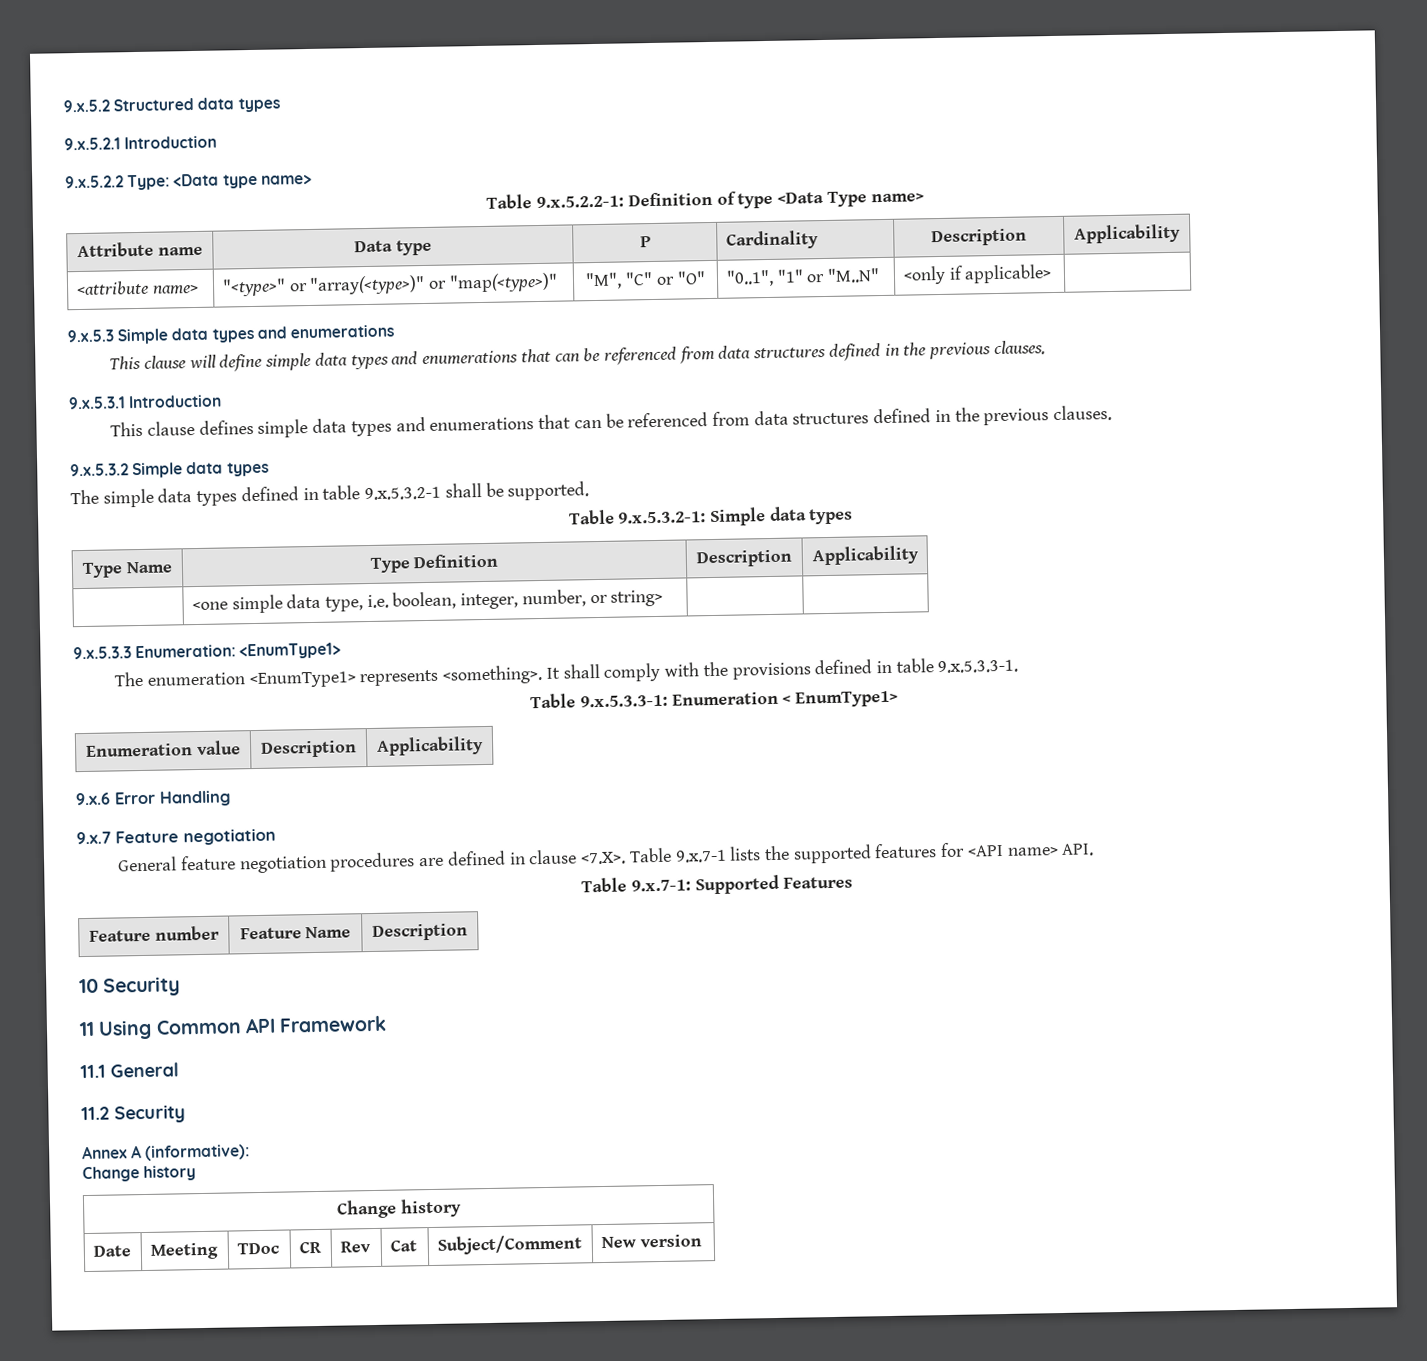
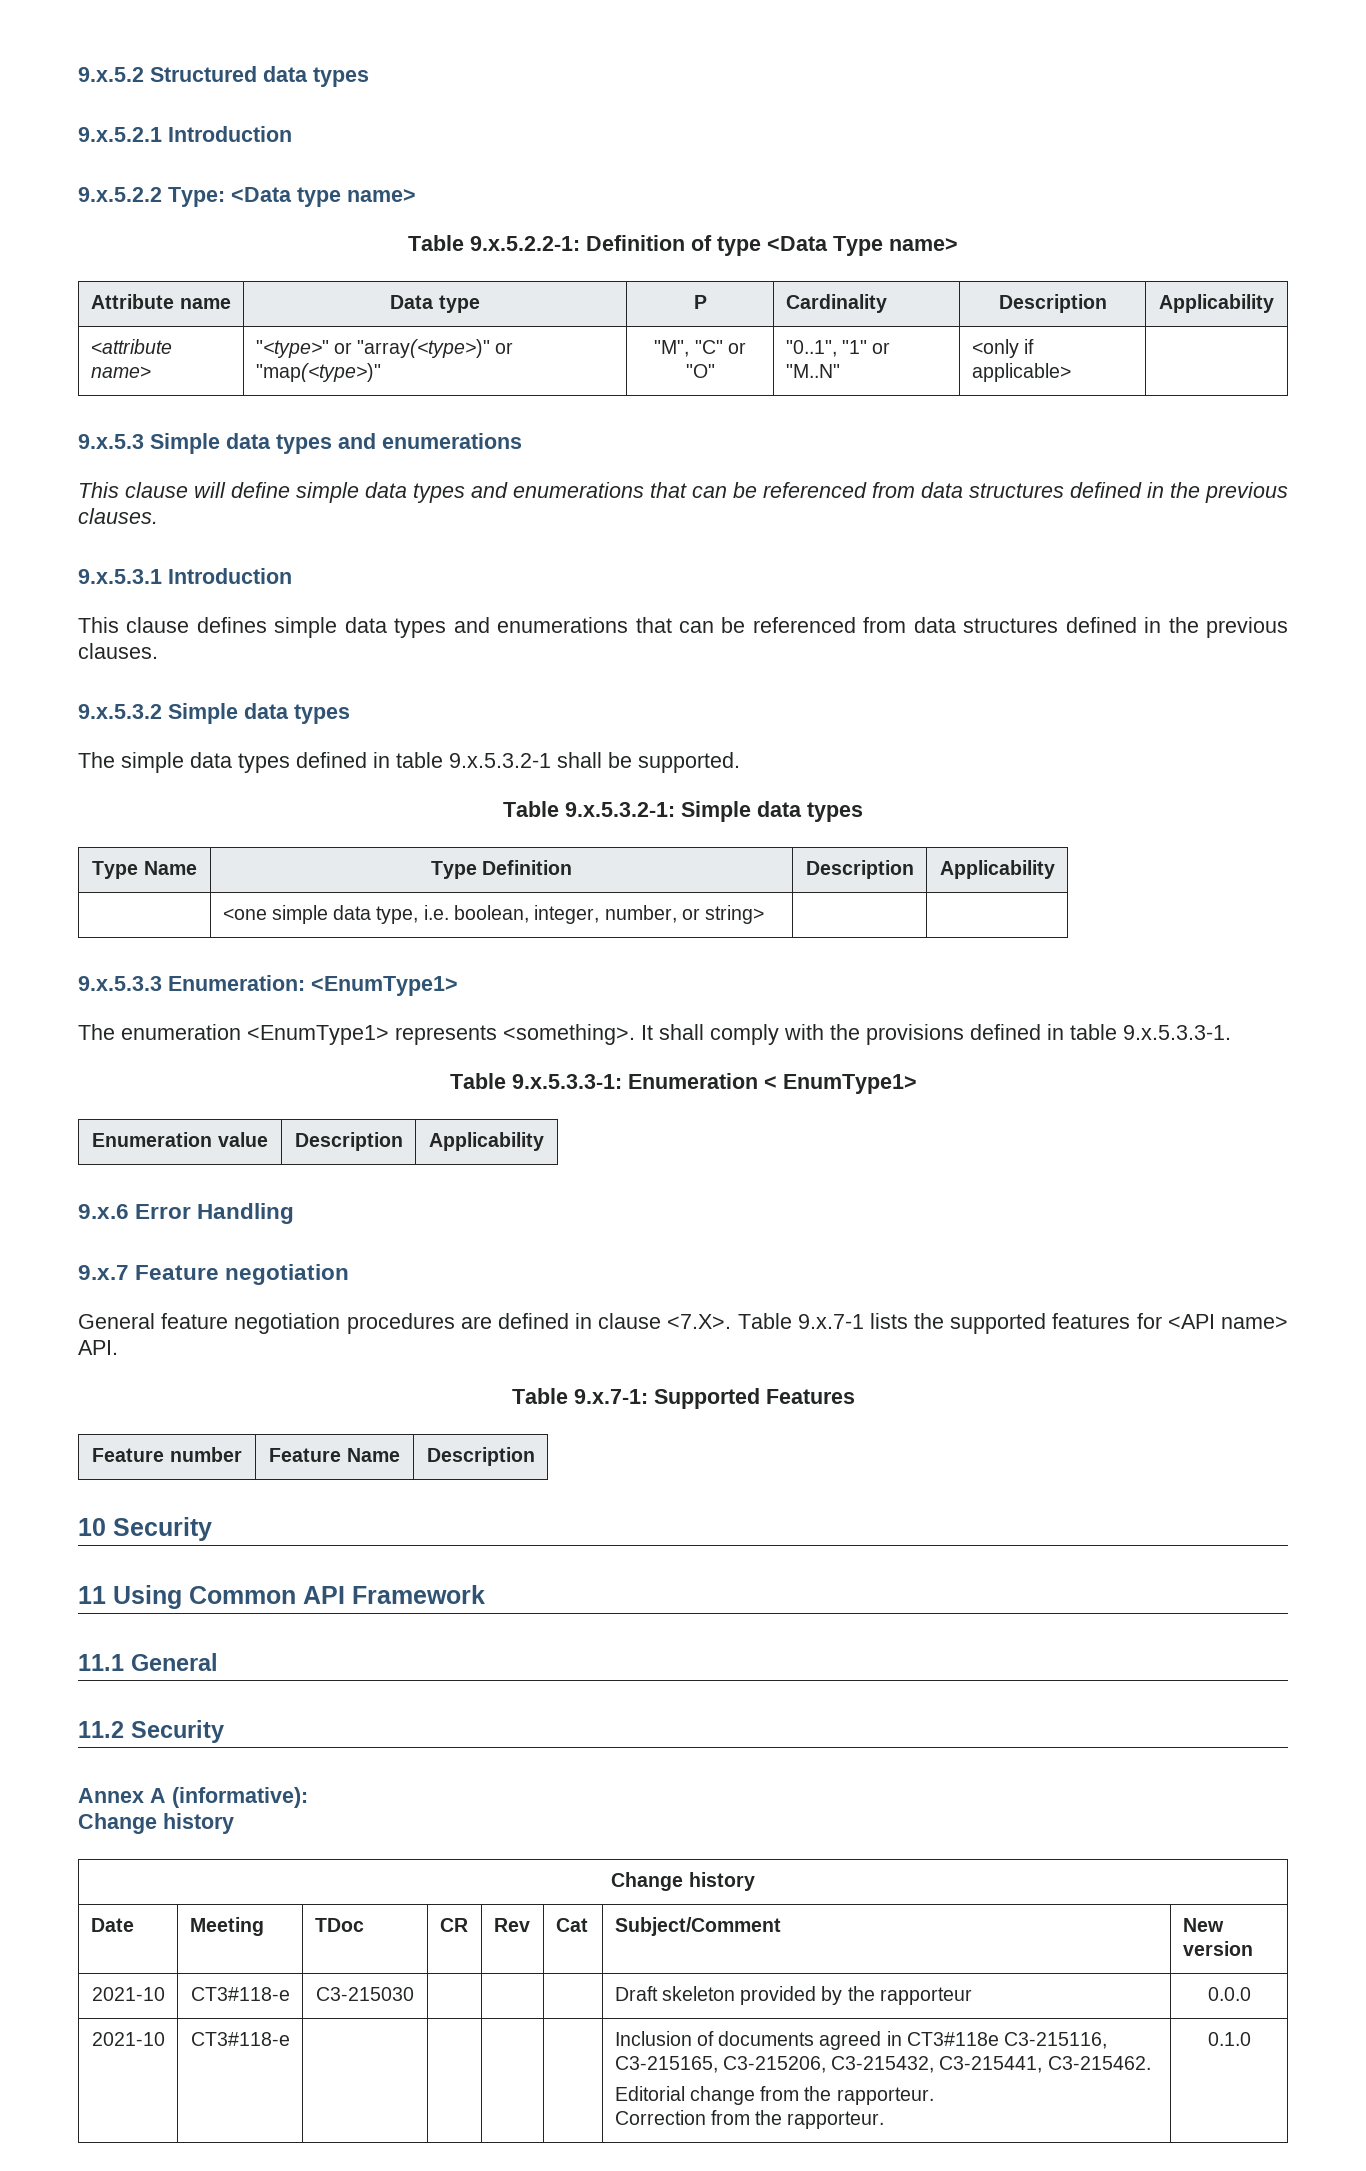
(702, 1241) none -> [91,1987,165,2001] [190,1987,290,2001] [316,1987,414,2001] [614,1986,973,2005] [1207,1987,1251,2001] [91,2032,165,2046] [190,2032,290,2046] [614,2031,1108,2050] [614,2056,1151,2073] [614,2086,934,2105] [614,2110,885,2129] [1207,2032,1251,2046] // 2021-10 | CT3#118-e | C3-215030 | | | | Draft skeleton provided by the rapporteur | 0.0.0 // 2021-10 | CT3#118-e | | | | | Inclusion of documents agreed in CT3#118e C3-215116, C3-215165, C3-215206, C3-215432, C3-215441, C3-215462. // Editorial change from the rapporteur. // Correction from the rapporteur. | 0.1.0

